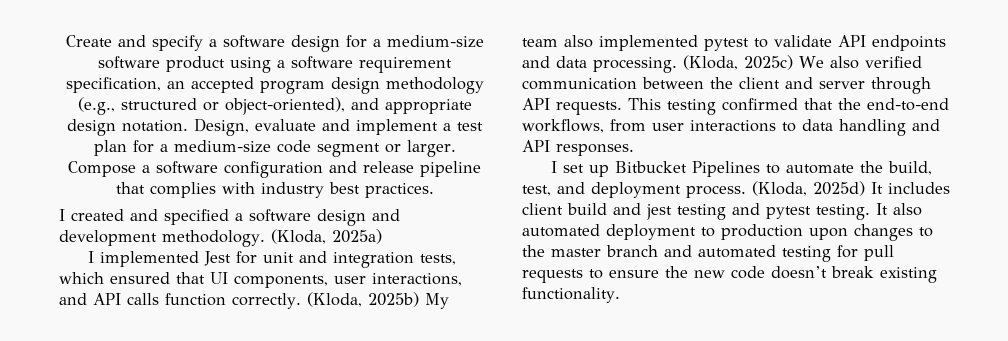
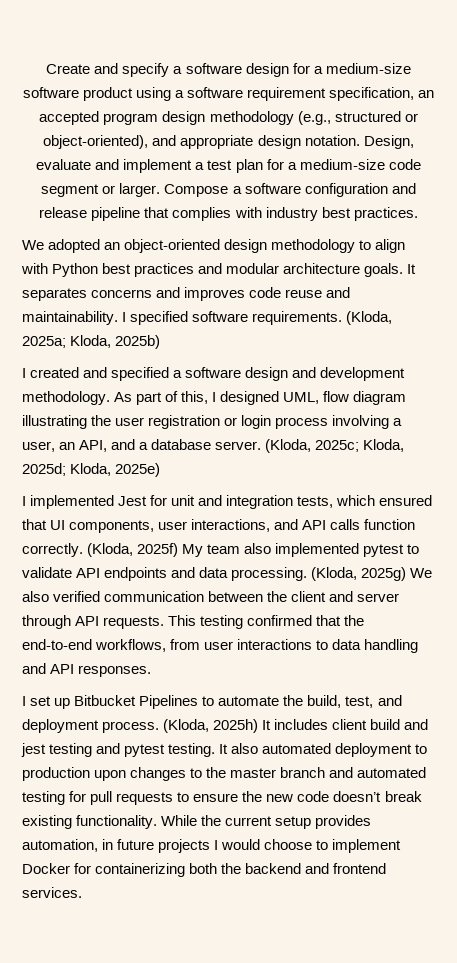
(434, 190) none -> [22,239,406,253] [21,263,417,277] [22,287,351,301] [22,311,393,325] [22,335,161,349] // We adopted an object-oriented design methodology to align with Python best practices and modular architecture goals. It separates concerns and improves code reuse and maintainability. I specified software requirements. (Kloda, 2025a; Kloda, 2025b)
[270,229,382,244] (Kloda, 2025a) -> [114,391,407,405] [22,415,403,429] [22,439,405,453] [22,463,161,477] As part of this, I designed UML, flow diagram illustrating the user registration or login process involving a user, an API, and a database server. (Kloda, 2025c; Kloda, 2025d; Kloda, 2025e)
[367,292,419,307] 2025b) -> [137,543,179,557] 2025f)
[744,55,793,70] 2025c) -> [361,567,407,581] 2025g)
[813,181,865,196] 2025d) -> [213,719,259,733] 2025h)
(620, 295) none -> [161,815,372,829] [22,839,402,853] [22,863,387,877] [22,887,82,898] While the current setup provides automation, in future projects I would choose to implement Docker for containerizing both the backend and frontend services.

